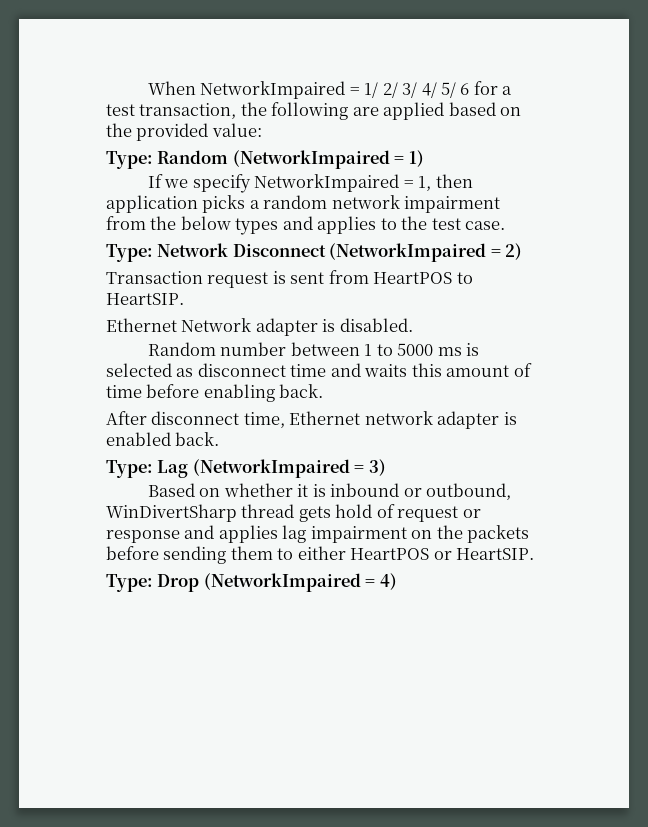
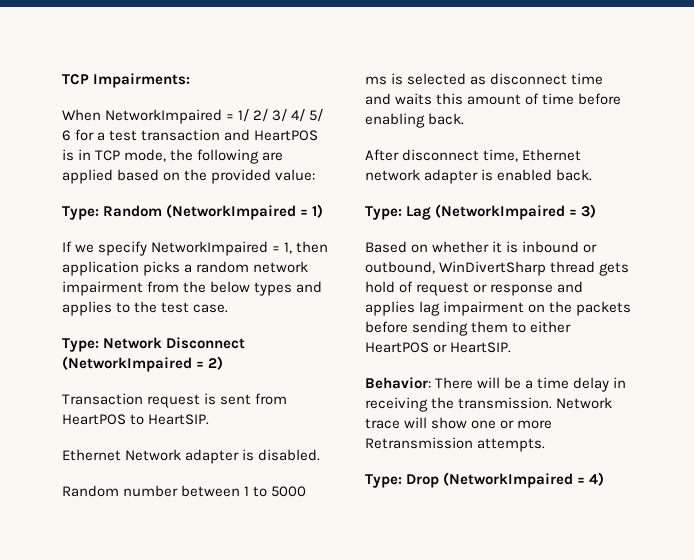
(147, 88) none -> [62,73,191,88] TCP Impairments: //
[139,103,237,119] transaction, -> [141,129,319,141] [62,149,167,162] transaction and HeartPOS is in TCP mode,
(535, 554) none -> [365,377,627,392] [365,397,613,412] [365,417,553,429] [365,437,546,452] // Behavior: There will be a time delay in receiving the transmission. Network trace will show one or more Retransmission attempts.

